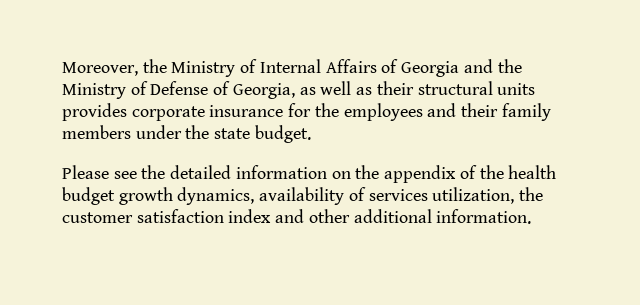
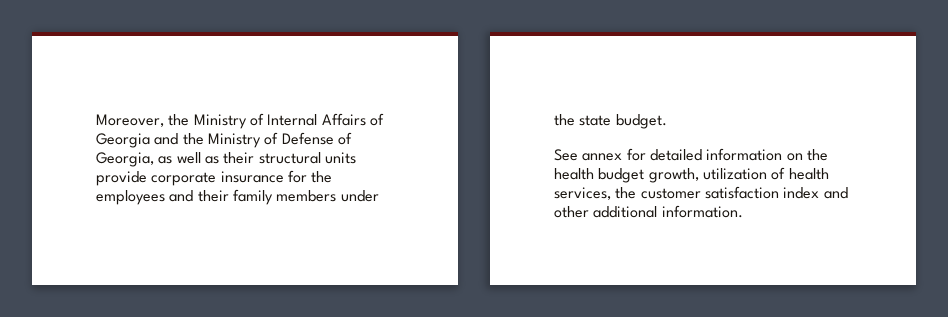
[62,103,127,121] provides -> [96,171,147,186] provide
[62,165,166,179] Please see the -> [554,148,646,161] See annex for
[384,165,557,183] [62,187,515,205] appendix of the health budget growth dynamics, availability of services utilization, -> [554,167,829,183] [554,187,611,200] health budget growth, utilization of health services,

